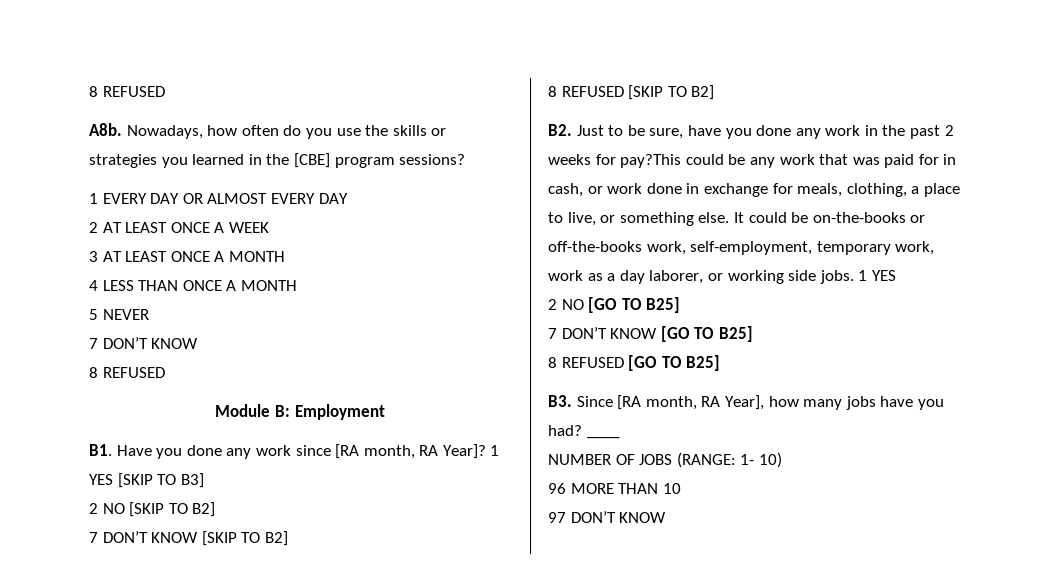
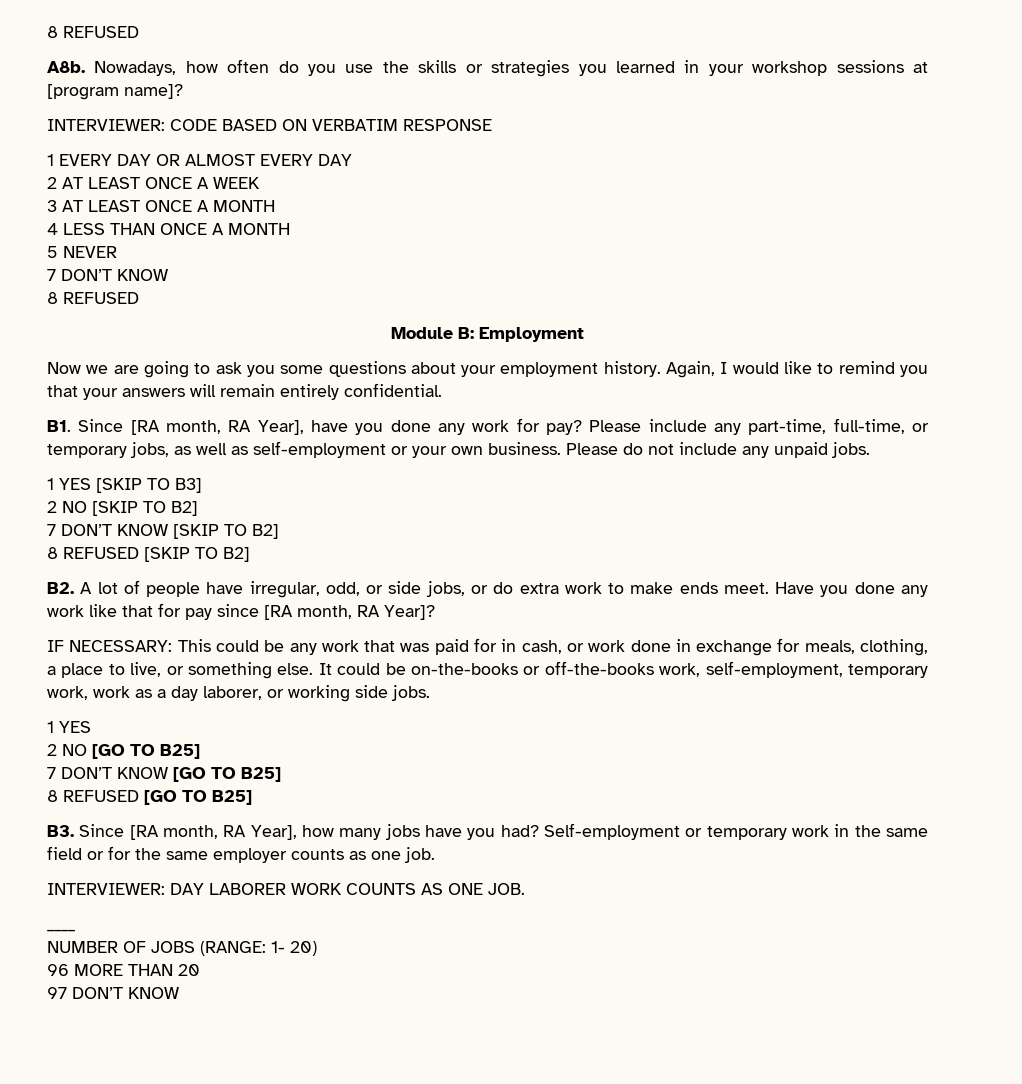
[266,153,466,168] the [CBE] program sessions? -> [708,60,928,76] [47,84,183,100] [47,119,492,131] your workshop sessions at [program name]? // INTERVIEWER: CODE BASED ON VERBATIM RESPONSE
[89,444,486,459] B1. Have you done any work since [RA month, RA Year]? -> [47,361,928,378] [47,383,442,400] [47,418,930,435] [47,441,870,458] Now we are going to ask you some questions about your employment history. Again, I would like to remind you that your answers will remain entirely confidential. // B1. Since [RA month, RA Year], have you done any work for pay? Please include any part-time, full-time, or temporary jobs, as well as self-employment or your own business. Please do not include any unpaid jobs. //
[576,125,954,139] [548,154,682,168] Just to be sure, have you done any work in the past 2 weeks for pay?This -> [80,580,928,598] [47,603,435,620] [47,639,211,652] A lot of people have irregular, odd, or side jobs, or do extra work to make ends meet. Have you done any work like that for pay since [RA month, RA Year]? // IF NECESSARY: This
(854, 277) none -> (430, 693) //
(582, 430) none -> [543,823,929,840] [47,846,435,863] [47,883,525,895] Self-employment or temporary work in the same field or for the same employer counts as one job. // INTERVIEWER: DAY LABORER WORK COUNTS AS ONE JOB. //
[758,452,782,468] 10) -> [290,941,317,956] 20)
[662,483,681,494] 10 -> [178,964,200,976] 20

